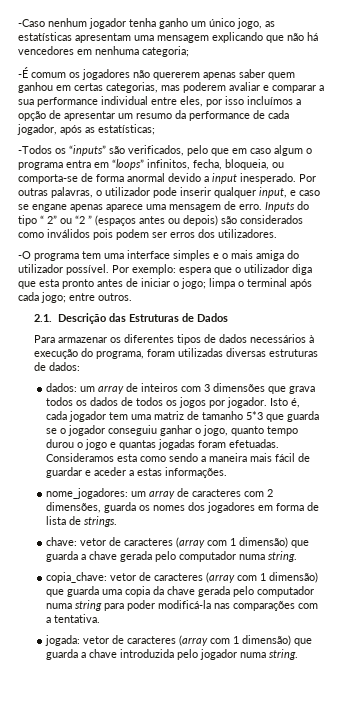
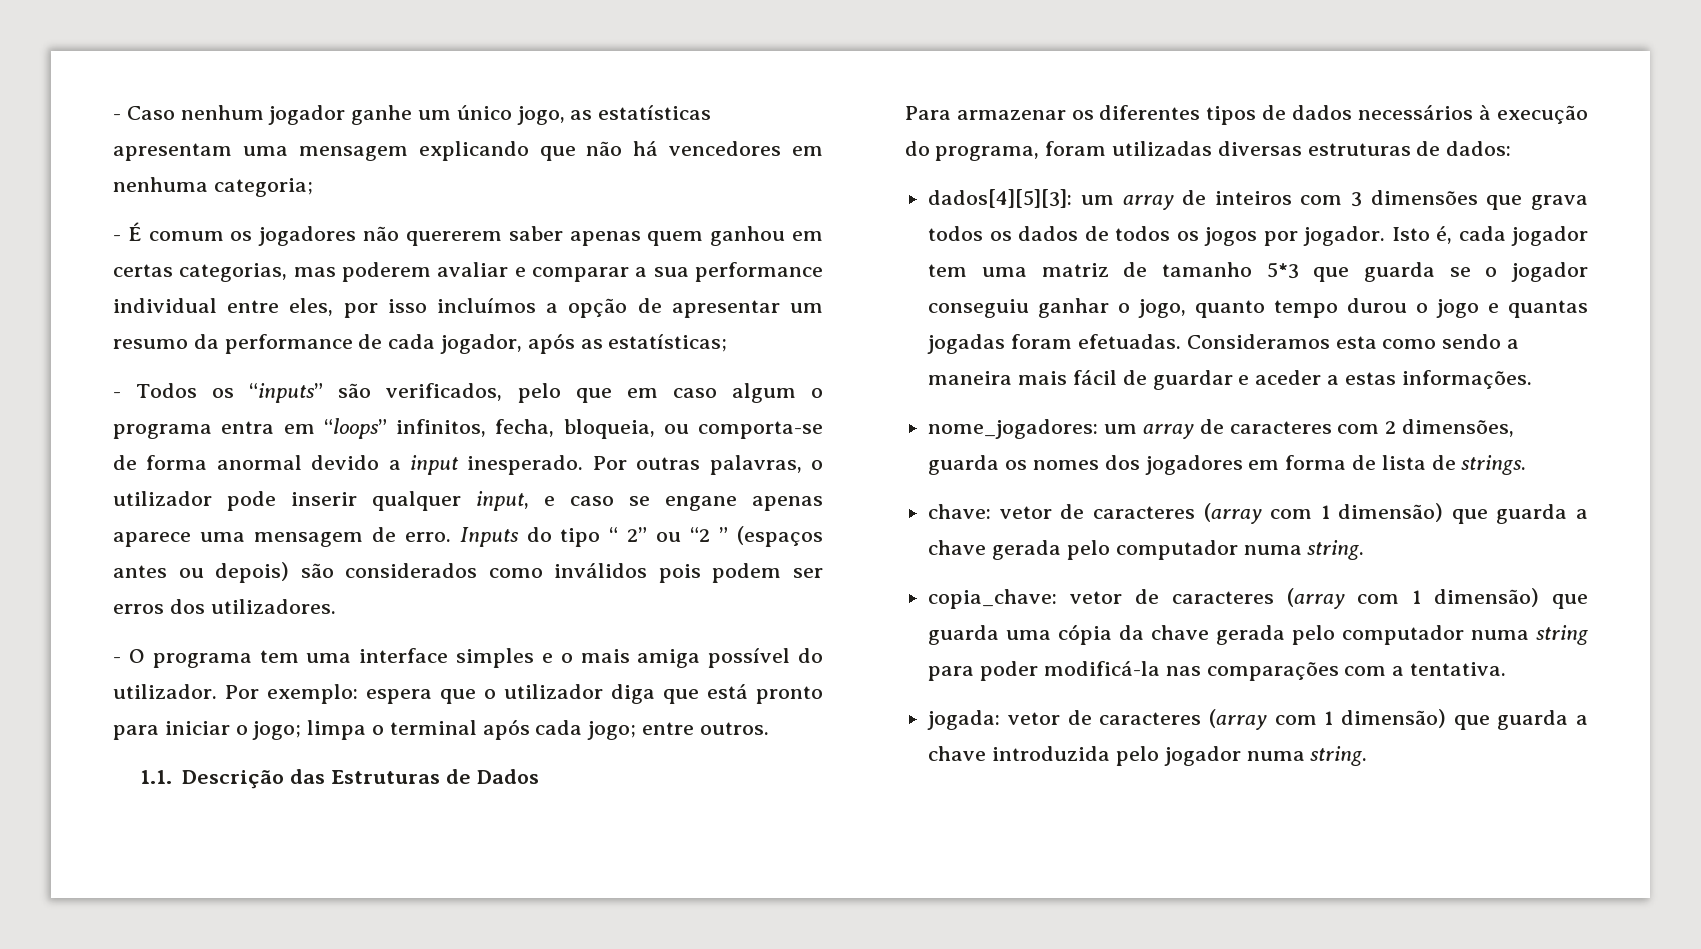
[18,18,188,29] -Caso nenhum jogador tenha ganho -> [113,105,413,125] - Caso nenhum jogador ganhe
[18,67,28,78] -É -> [113,222,142,241] - É
[203,69,265,80] apenas saber -> [508,226,641,246] saber apenas
[18,145,52,154] -Todos -> [113,383,198,398] - Todos
[18,251,31,259] -O -> [113,649,145,663] - O
[287,250,299,259] [18,264,109,275] do utilizador possível. -> [708,648,823,668] [113,684,217,699] possível do utilizador.
[39,278,138,289] esta pronto antes de -> [706,684,823,704] [113,725,159,740] está pronto para
[34,314,53,322] 2.1. -> [139,770,172,784] 1.1.
[46,383,78,392] dados: -> [928,189,1073,208] dados[4][5][3]:
[125,586,151,597] copia -> [1058,624,1113,645] cópia

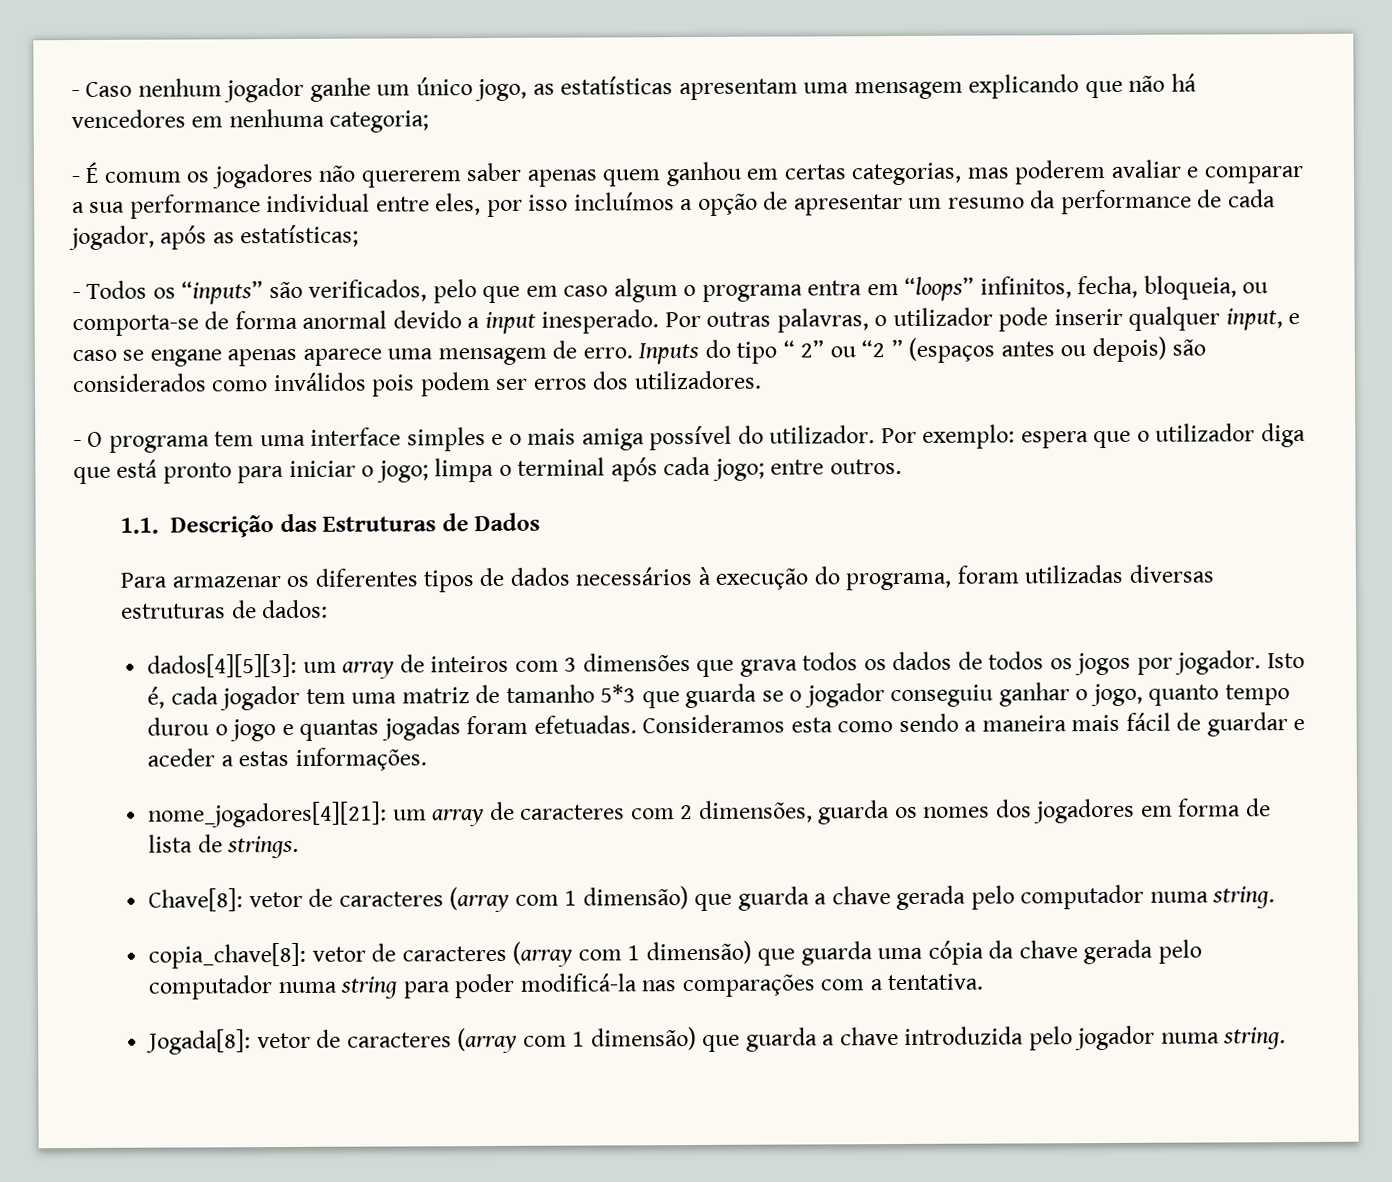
[928,419,1099,439] nome_jogadores: -> [148,801,388,828] nome_jogadores[4][21]:
[928,504,992,519] chave: -> [148,888,244,912] Chave[8]:
[928,589,1058,609] copia_chave: -> [148,942,307,969] copia_chave[8]:
[927,710,1001,730] jogada: -> [146,1029,252,1055] Jogada[8]:

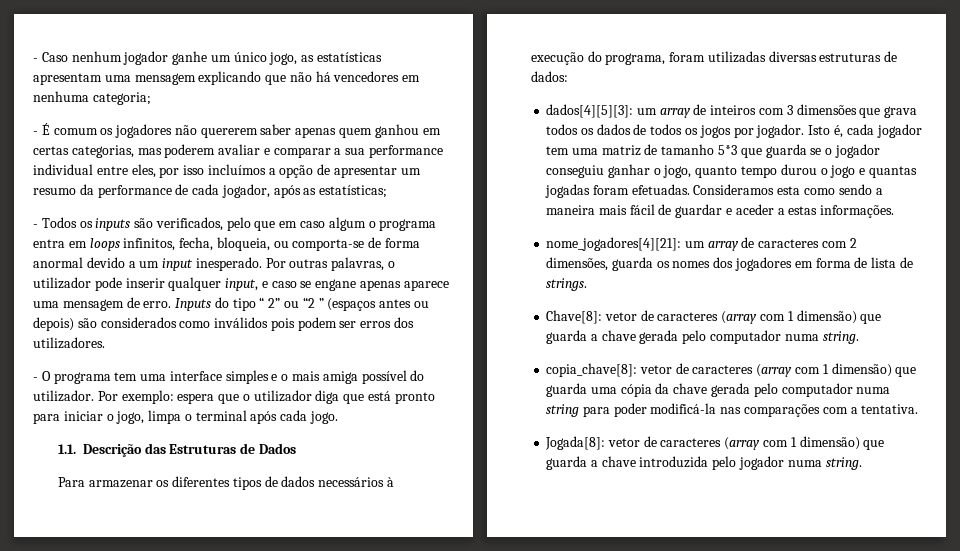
[181,280,264,305] “inputs” -> [95,218,131,231] inputs
[904,276,975,301] “loops” -> [89,238,120,251] loops
(481, 323) none -> [139,261,160,268] um
[376,460,429,483] jogo; -> [116,411,145,424] jogo,
[712,458,902,481] jogo; entre outros. -> [310,411,339,424] jogo.

